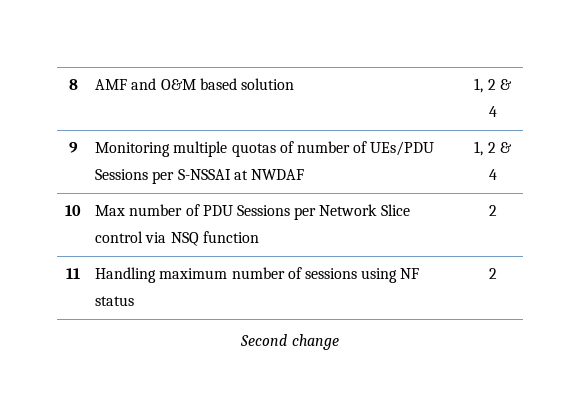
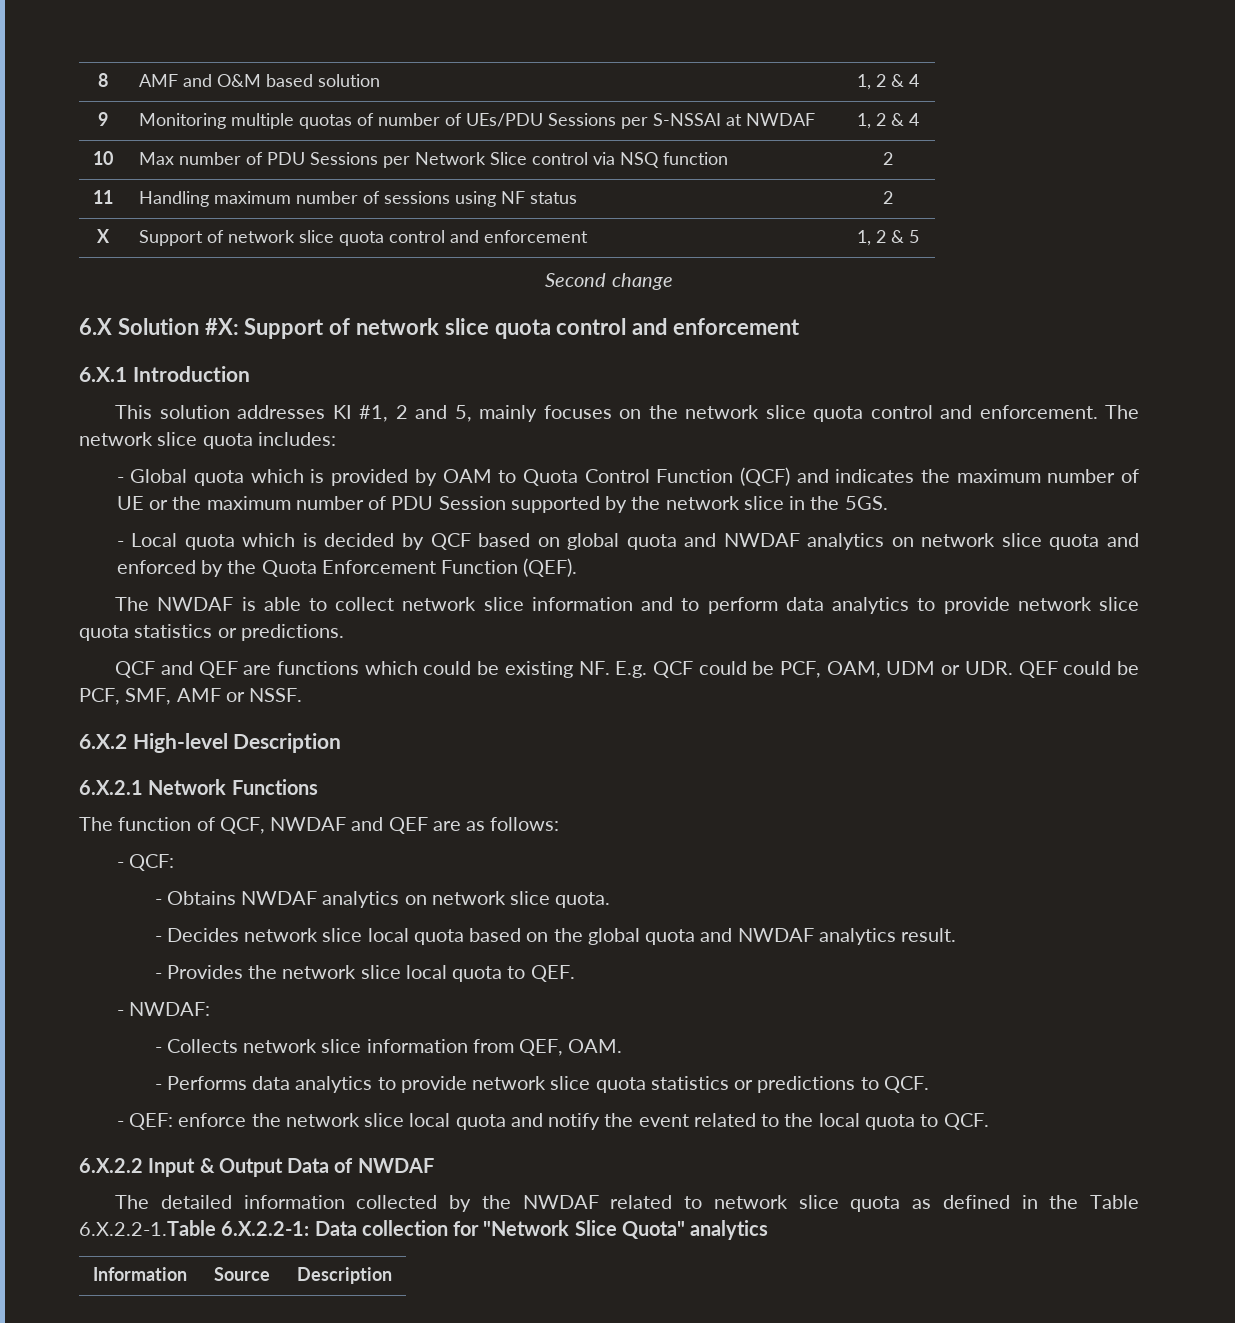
[240,334,339,350] // Second change -> [97,229,110,243] [139,230,589,246] [857,230,919,246] [545,273,673,290] [79,318,801,339] [79,366,250,382] [115,405,1139,422] [79,432,336,449] [116,467,1140,486] [116,496,888,513] [116,533,1139,550] [116,558,578,577] [115,597,1139,614] [79,624,344,641] [115,661,1139,678] [79,688,303,705] [79,733,342,753] [79,779,318,795] [79,817,560,834] [116,854,175,871] [154,891,611,908] [154,928,957,945] [154,965,575,982] [116,1002,211,1016] [154,1039,623,1056] [154,1076,929,1093] [116,1113,989,1130] [79,1158,434,1177] [115,1195,1139,1212] [79,1220,769,1240] [93,1267,187,1281] [214,1267,270,1281] [297,1267,392,1284] // X | Support of network slice quota control and enforcement | 1, 2 & 5 // Second change // 6.X Solution #X: Support of network slice quota control and enforcement // 6.X.1 Introduction // This solution addresses KI #1, 2 and 5, mainly focuses on the network slice quota control and enforcement. The network slice quota includes: // - Global quota which is provided by OAM to Quota Control Function (QCF) and indicates the maximum number of UE or the maximum number of PDU Session supported by the network slice in the 5GS. // - Local quota which is decided by QCF based on global quota and NWDAF analytics on network slice quota and enforced by the Quota Enforcement Function (QEF). // The NWDAF is able to collect network slice information and to perform data analytics to provide network slice quota statistics or predictions. // QCF and QEF are functions which could be existing NF. E.g. QCF could be PCF, OAM, UDM or UDR. QEF could be PCF, SMF, AMF or NSSF. // 6.X.2 High-level Description // 6.X.2.1 Network Functions // The function of QCF, NWDAF and QEF are as follows: // - QCF: // - Obtains NWDAF analytics on network slice quota. // - Decides network slice local quota based on the global quota and NWDAF analytics result. // - Provides the network slice local quota to QEF. // - NWDAF: // - Collects network slice information from QEF, OAM. // - Performs data analytics to provide network slice quota statistics or predictions to QCF. // - QEF: enforce the network slice local quota and notify the event related to the local quota to QCF. // 6.X.2.2 Input & Output Data of NWDAF // The detailed information collected by the NWDAF related to network slice quota as defined in the Table 6.X.2.2-1.Table 6.X.2.2-1: Data collection for "Network Slice Quota" analytics // Information | Source | Description

